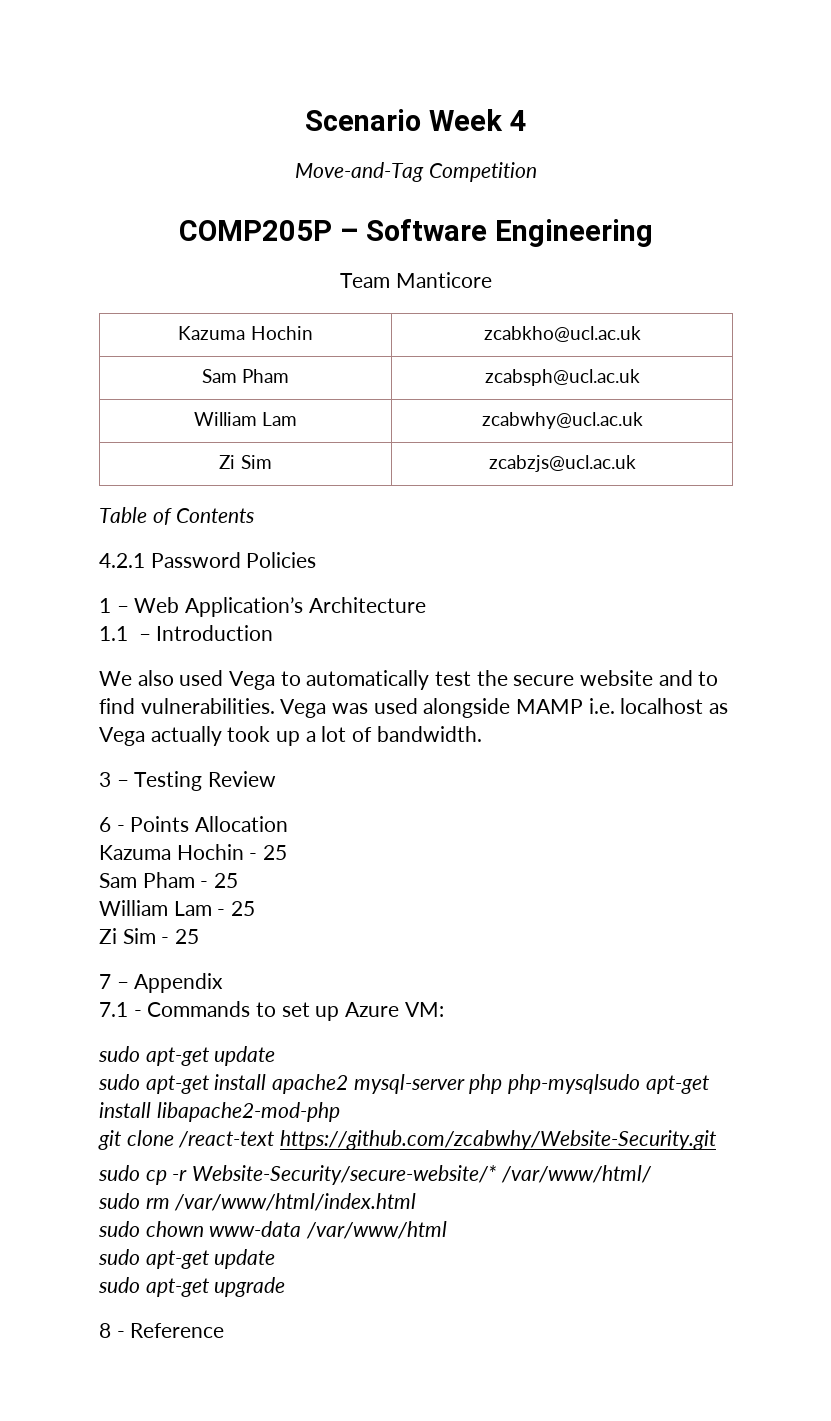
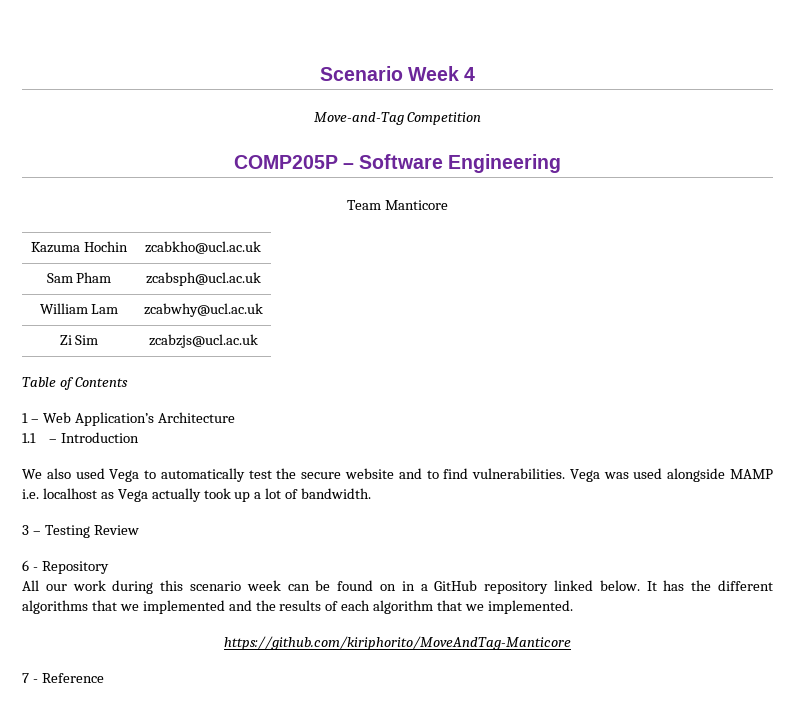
[99,552,317,568] // 4.2.1 Password Policies -> (128, 382) none
[130,816,289,832] [99,844,288,860] [99,872,239,888] [99,900,256,916] [99,928,200,944] [99,973,224,993] [99,1001,444,1021] [98,1046,276,1066] [98,1074,710,1094] [99,1102,340,1122] [98,1130,718,1150] [98,1165,652,1185] [98,1193,417,1211] [98,1221,448,1239] [98,1249,276,1269] [98,1277,286,1297] [99,1323,111,1338] Points Allocation // Kazuma Hochin - 25 // Sam Pham - 25 // William Lam - 25 // Zi Sim - 25 // 7 – Appendix // 7.1 - Commands to set up Azure VM: // sudo apt-get update // sudo apt-get install apache2 mysql-server php php-mysqlsudo apt-get install libapache2-mod-php // git clone /react-text https://github.com/zcabwhy/Website-Security.git // sudo cp -r Website-Security/secure-website/* /var/www/html/ // sudo rm /var/www/html/index.html // sudo chown www-data /var/www/html // sudo apt-get update // sudo apt-get upgrade // 8 -> [41,561,109,574] [22,580,773,594] [22,600,573,614] [224,636,571,650] [22,673,29,683] Repository // All our work during this scenario week can be found on in a GitHub repository linked below. It has the different algorithms that we implemented and the results of each algorithm that we implemented. // https://github.com/kiriphorito/MoveAndTag-Manticore // 7

